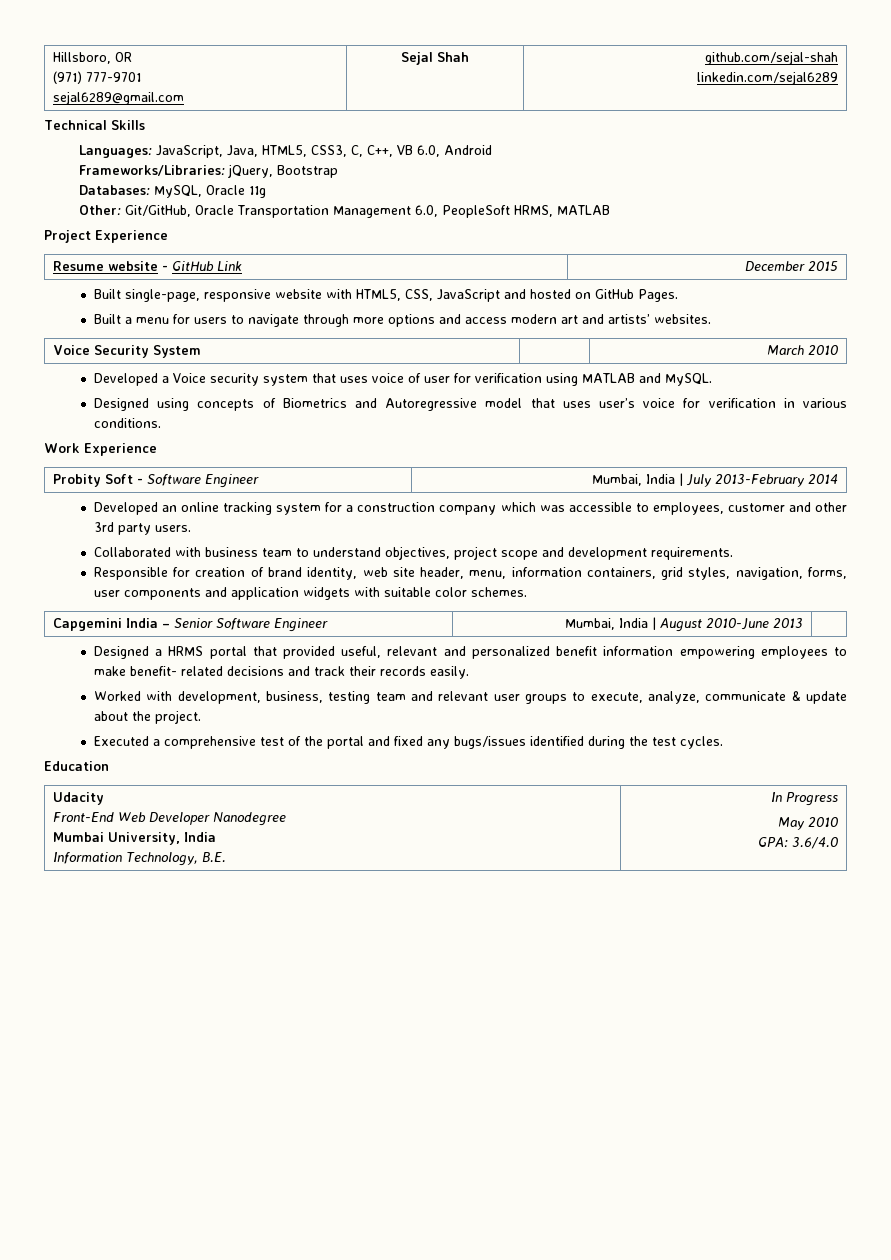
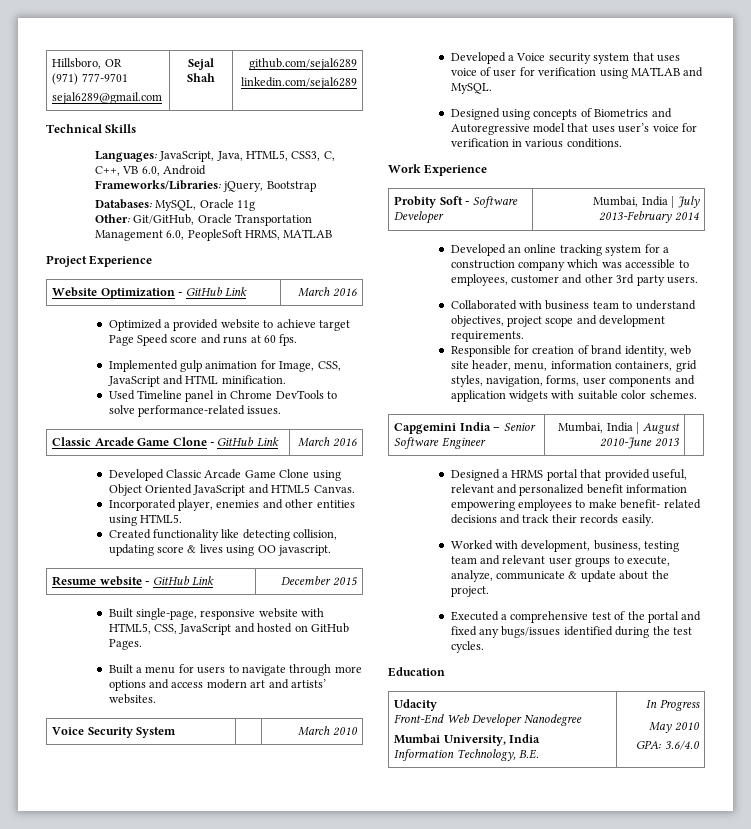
[705,51,839,65] github.com/sejal-shah -> [248,58,357,70] github.com/sejal6289
(168, 236) none -> [52,287,247,299] [298,287,357,297] [108,319,350,331] [108,334,298,346] [108,360,341,372] [107,375,286,387] [108,390,337,402] [108,405,282,417] [52,437,279,447] [298,437,357,447] [108,469,341,481] [108,484,355,496] [108,499,355,511] [108,514,183,526] [108,529,338,541] [108,544,331,556] // Website Optimization - GitHub Link | March 2016 // Optimized a provided website to achieve target Page Speed score and runs at 60 fps. // Implemented gulp animation for Image, CSS, JavaScript and HTML minification. // Used Timeline panel in Chrome DevTools to solve performance-related issues. // Classic Arcade Game Clone - GitHub Link | March 2016 // Developed Classic Arcade Game Clone using Object Oriented JavaScript and HTML5 Canvas. // Incorporated player, enemies and other entities using HTML5. // Created functionality like detecting collision, updating score & lives using OO javascript.
[204,474,259,488] Engineer -> [394,211,445,224] Developer

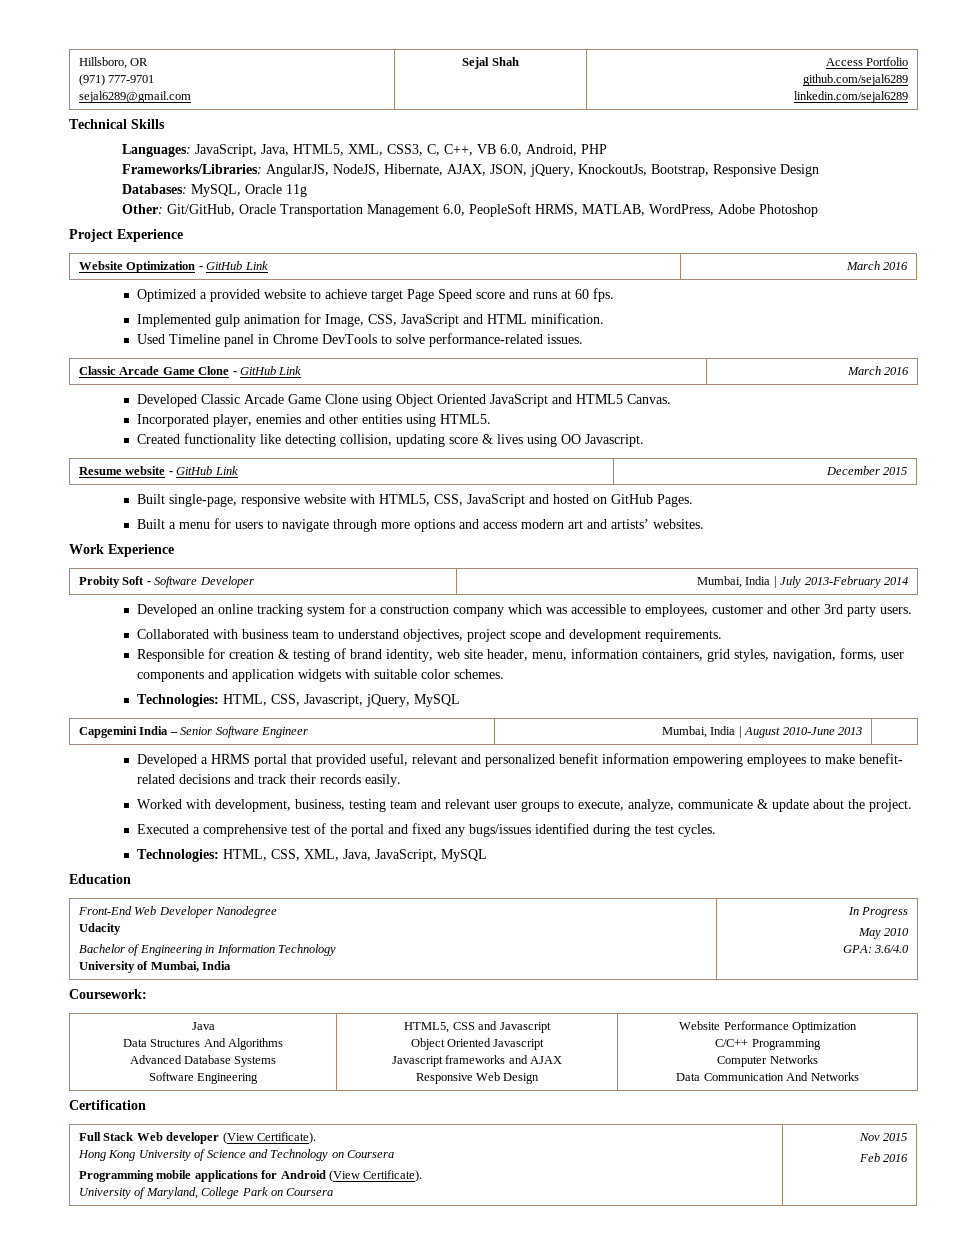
(215, 77) none -> [825,57,908,66] Access Portfolio //
(289, 155) none -> [347,144,383,156] XML,
[163,165,207,175] Android -> [525,144,607,156] Android, PHP
[223,181,316,192] jQuery, Bootstrap -> [265,164,819,177] AngularJS, NodeJS, Hibernate, AJAX, JSON, jQuery, KnockoutJs, Bootstrap, Responsive Design
[283,229,333,238] MATLAB -> [581,204,818,217] MATLAB, WordPress, Adobe Photoshop
[277,545,331,556] javascript. -> [584,434,644,447] Javascript.
[52,727,177,738] [298,726,358,736] [450,52,680,64] [450,67,704,79] [450,83,492,94] [450,108,672,120] [450,123,697,135] [450,138,622,148] // Voice Security System | | March 2010 // Developed a Voice security system that uses voice of user for verification using MATLAB and MySQL. // Designed using concepts of Biometrics and Autoregressive model that uses user’s voice for verification in various conditions. -> (704, 524) none
(575, 350) none -> [277,649,330,662] & testing
(697, 394) none -> [136,694,460,707] // Technologies: HTML, CSS, Javascript, jQuery, MySQL
[450,469,500,481] Designed -> [136,754,197,767] Developed
(484, 647) none -> [136,849,487,862] // Technologies: HTML, CSS, XML, Java, JavaScript, MySQL
[394,699,438,711] Udacity // -> (131, 879) none
[394,734,541,746] [394,749,540,761] Mumbai University, India // Information Technology, B.E. -> [79,923,122,935] [79,944,336,956] [79,961,232,973] Udacity // Bachelor of Engineering in Information Technology // University of Mumbai, India
(700, 745) none -> [69,989,147,999] [191,1022,215,1030] [122,1038,284,1050] [129,1055,277,1067] [148,1072,259,1084] [404,1021,551,1033] [410,1038,545,1050] [391,1055,563,1067] [415,1072,540,1084] [679,1021,857,1033] [715,1039,821,1050] [717,1055,818,1067] [676,1072,859,1081] [69,1100,146,1110] [79,1132,316,1144] [78,1149,395,1161] [79,1170,423,1182] [79,1187,334,1199] [858,1133,907,1141] [858,1153,908,1162] // Coursework: // Java // Data Structures And Algorithms // Advanced Database Systems // Software Engineering | HTML5, CSS and Javascript // Object Oriented Javascript // Javascript frameworks and AJAX // Responsive Web Design | Website Performance Optimization // C/C++ Programming // Computer Networks // Data Communication And Networks // Certification // Full Stack Web developer (View Certificate). // Hong Kong University of Science and Technology on Coursera // Programming mobile applications for Android (View Certificate). // University of Maryland, College Park on Coursera | Nov 2015 // Feb 2016

